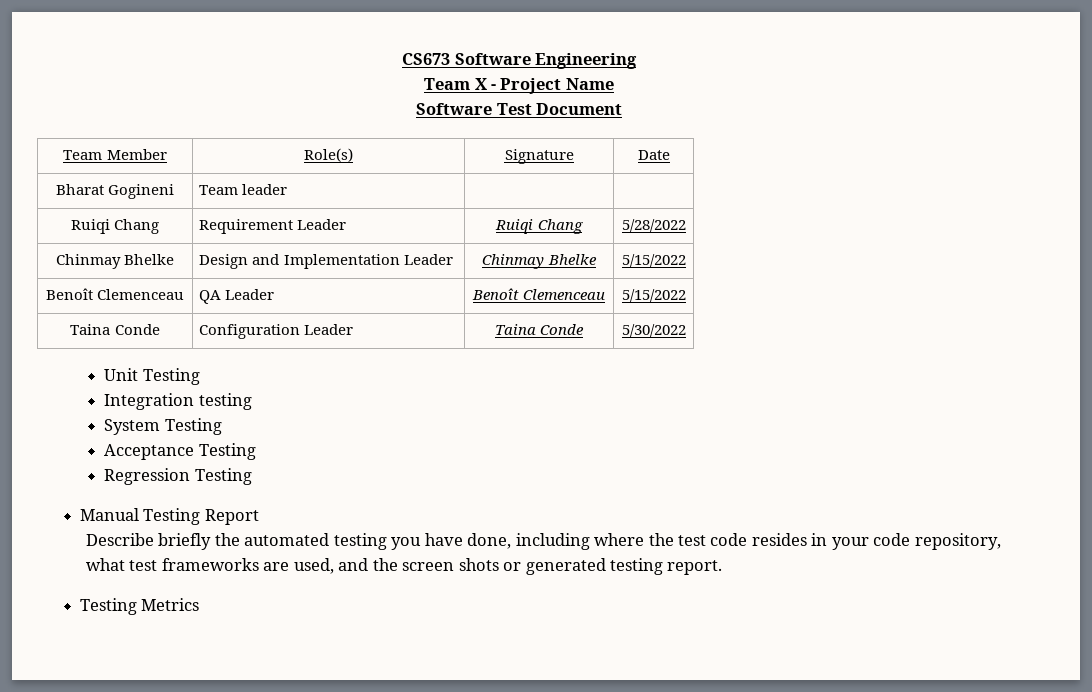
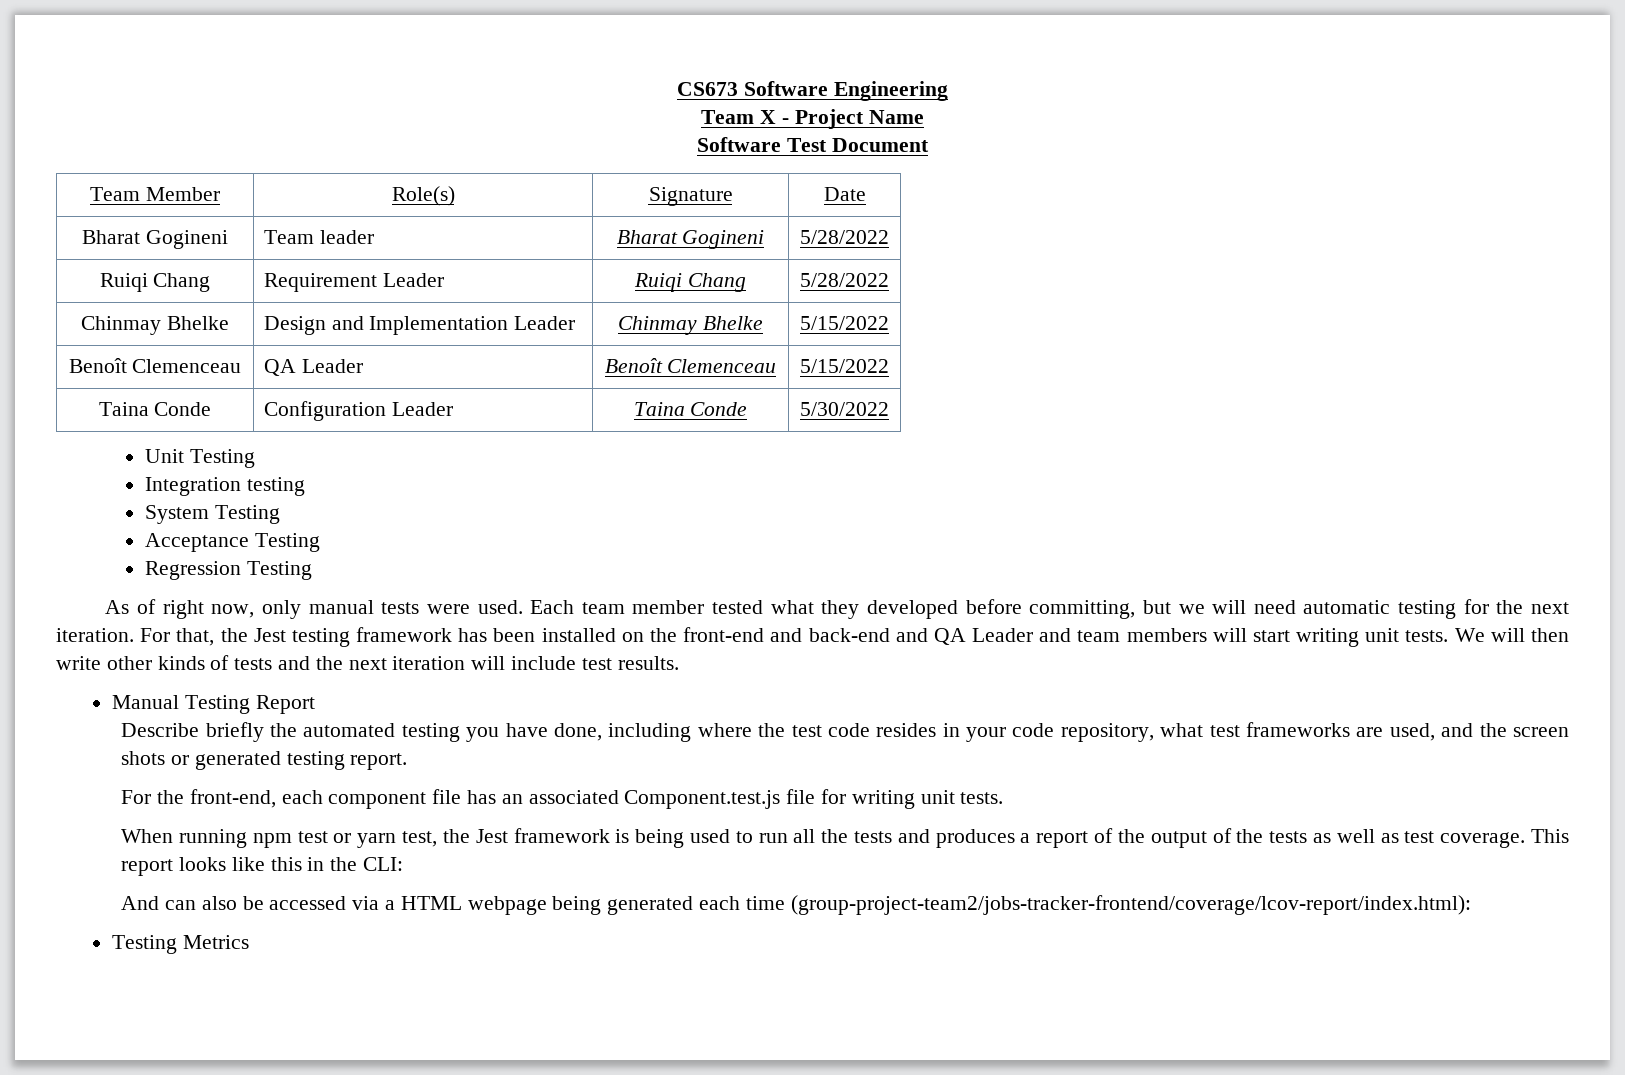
(288, 189) | -> [616,230,765,249] [800,230,889,244] Bharat Gogineni | 5/28/2022
(252, 476) none -> [105,599,1570,619] [56,627,1569,647] [56,655,679,670] // As of right now, only manual tests were used. Each team member tested what they developed before committing, but we will need automatic testing for the next iteration. For that, the Jest testing framework has been installed on the front-end and back-end and QA Leader and team members will start writing unit tests. We will then write other kinds of tests and the next iteration will include test results.
(723, 567) none -> [121,789,1004,809] [121,828,1570,848] [121,857,404,876] [121,895,1471,915] // For the front-end, each component file has an associated Component.test.js file for writing unit tests. // When running npm test or yarn test, the Jest framework is being used to run all the tests and produces a report of the output of the tests as well as test coverage. This report looks like this in the CLI: // And can also be accessed via a HTML webpage being generated each time (group-project-team2/jobs-tracker-frontend/coverage/lcov-report/index.html):

